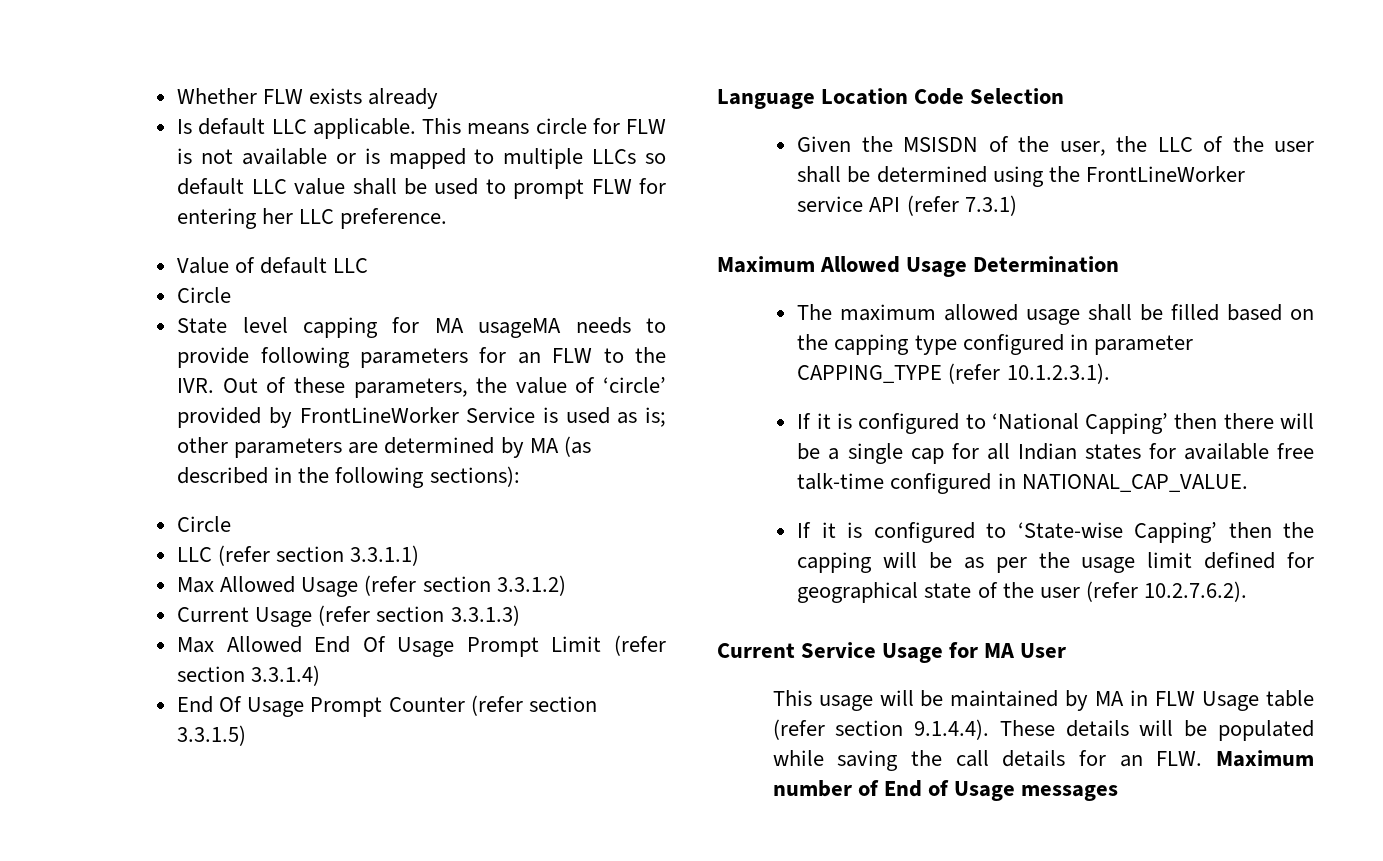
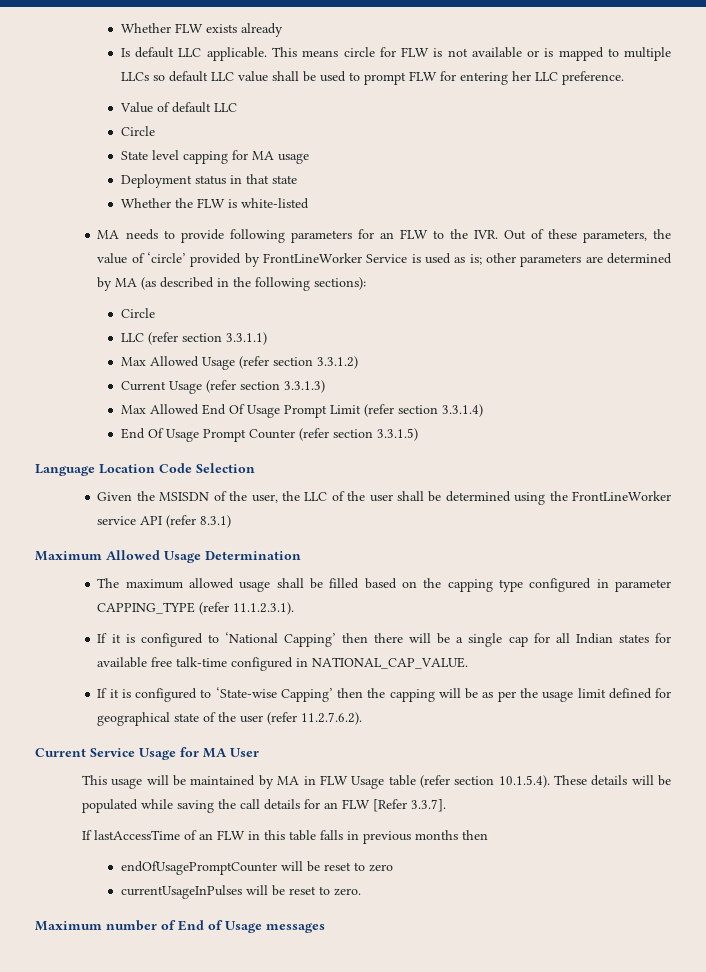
[478,318,562,338] usageMA -> [277,153,309,164] [120,174,297,188] [120,198,309,209] [97,230,120,239] usage // Deployment status in that state // Whether the FLW is white-listed // MA
[964,195,1017,216] 7.3.1) -> [200,515,232,528] 8.3.1)
[1006,363,1110,384] 10.1.2.3.1). -> [233,602,295,615] 11.1.2.3.1).
[1143,581,1247,602] 10.2.7.6.2). -> [301,712,363,725] 11.2.7.6.2).
[914,719,990,740] 9.1.4.4). -> [498,775,550,788] 10.1.5.4).
[1156,751,1203,766] FLW. -> [342,799,447,812] [82,830,489,844] [120,861,393,875] [120,885,361,899] FLW [Refer 3.3.7]. // If lastAccessTime of an FLW in this table falls in previous months then // endOfUsagePromptCounter will be reset to zero // currentUsageInPulses will be reset to zero. //

